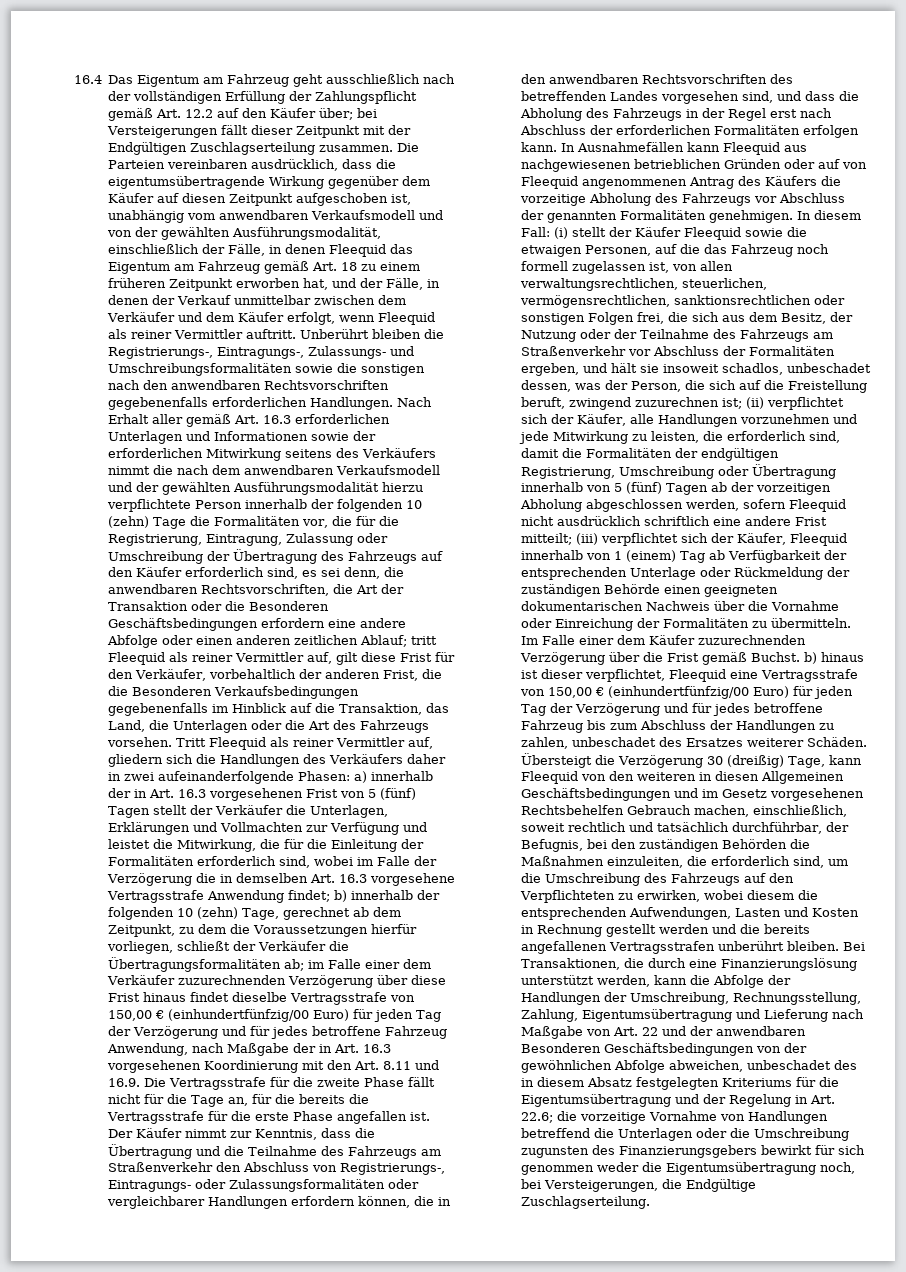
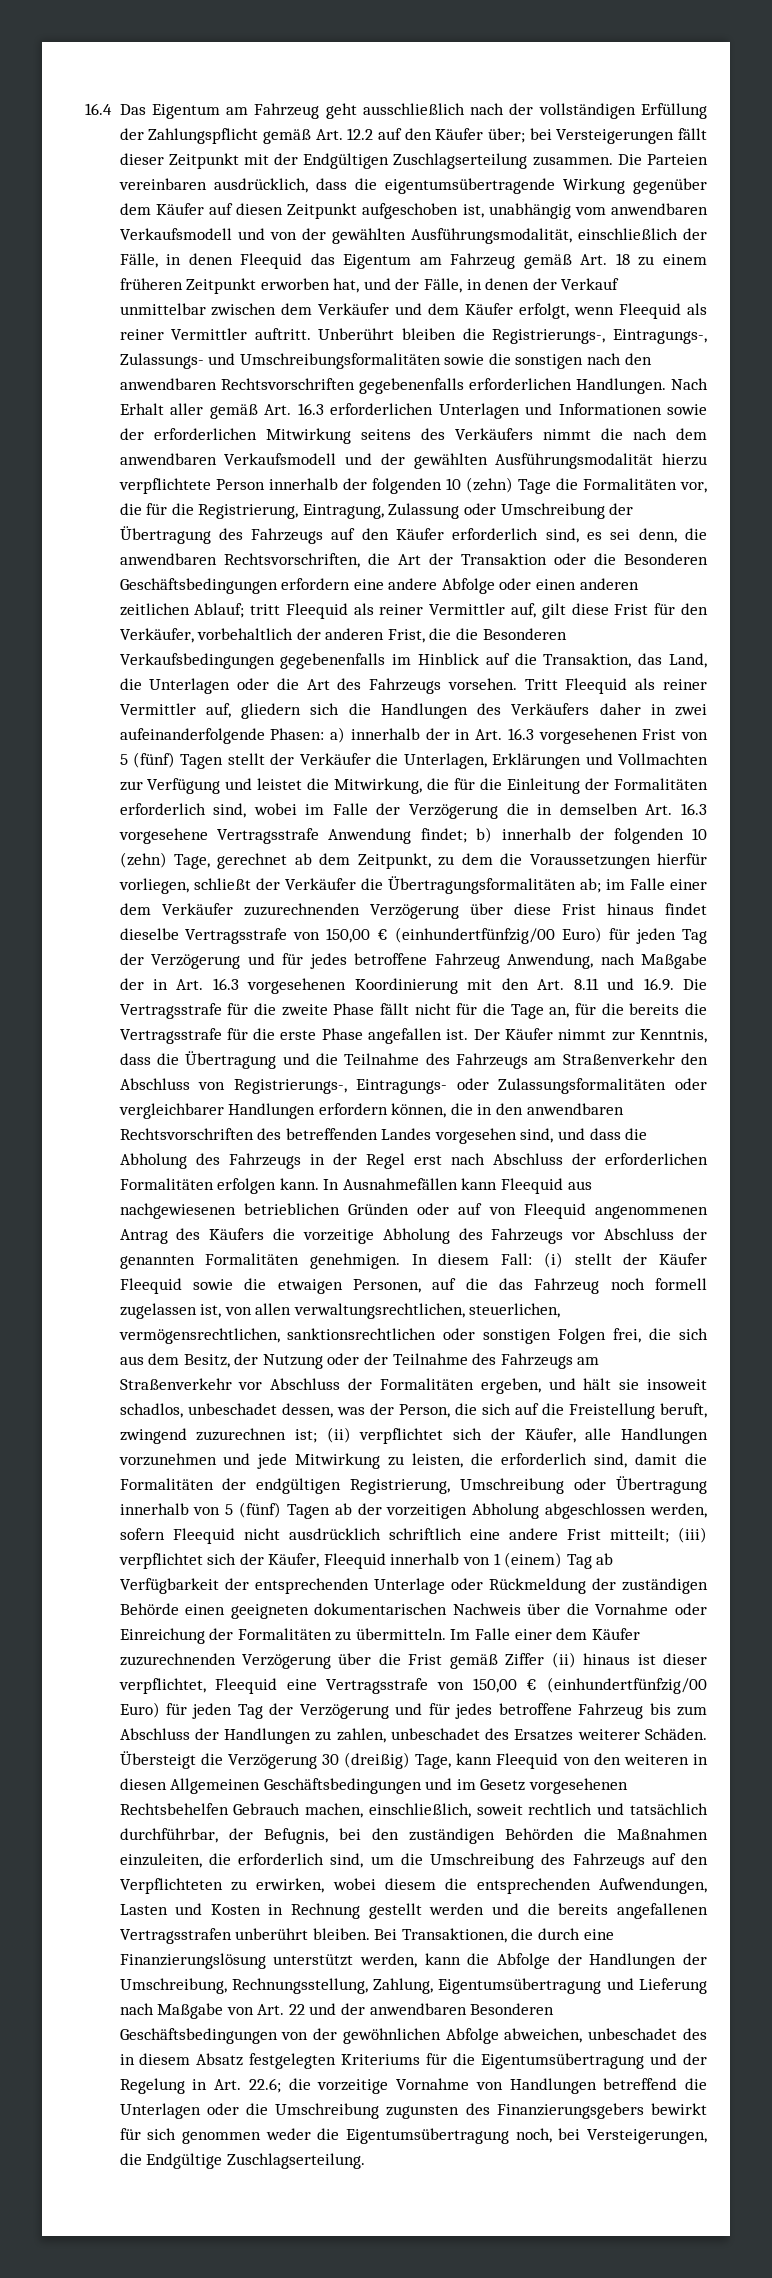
[751,652,818,664] Buchst. b) -> [505,1652,576,1668] Ziffer (ii)

